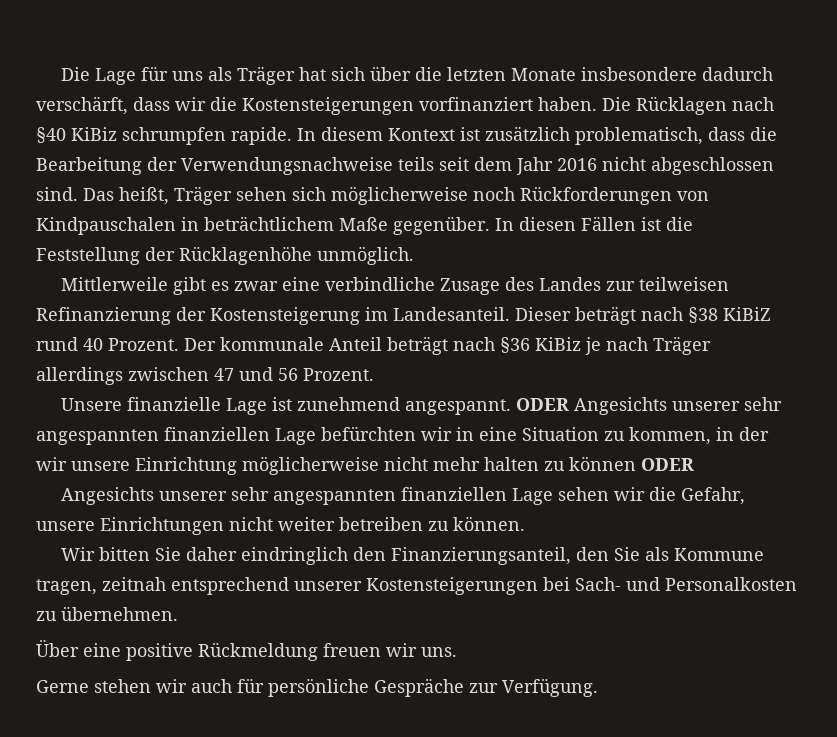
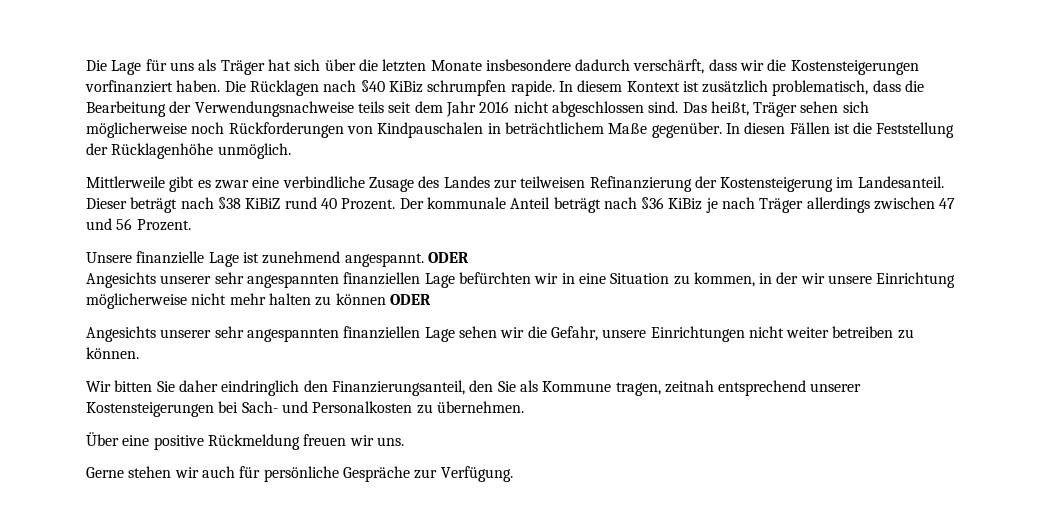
(570, 404) none -> (469, 257) //

